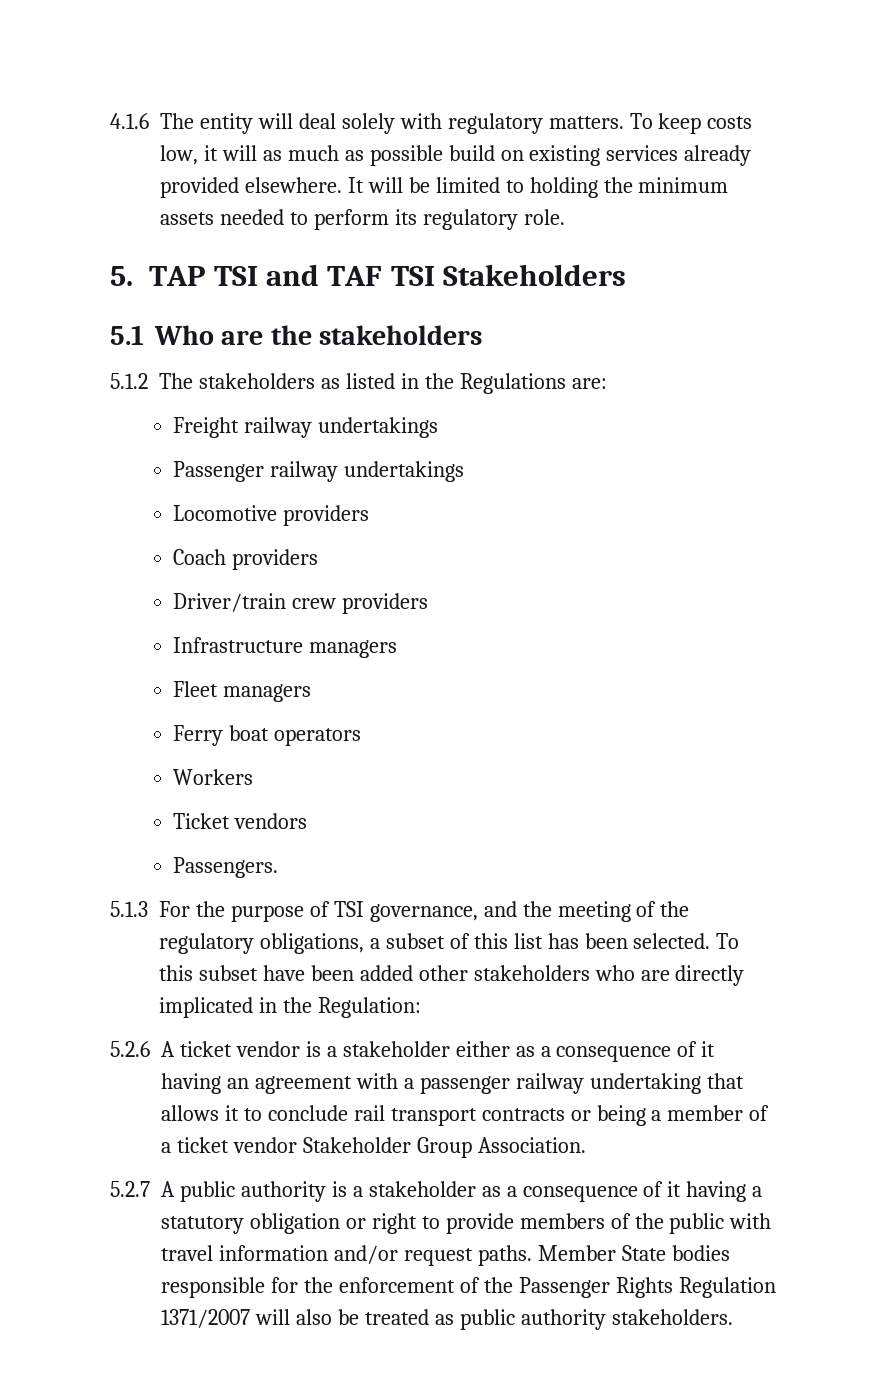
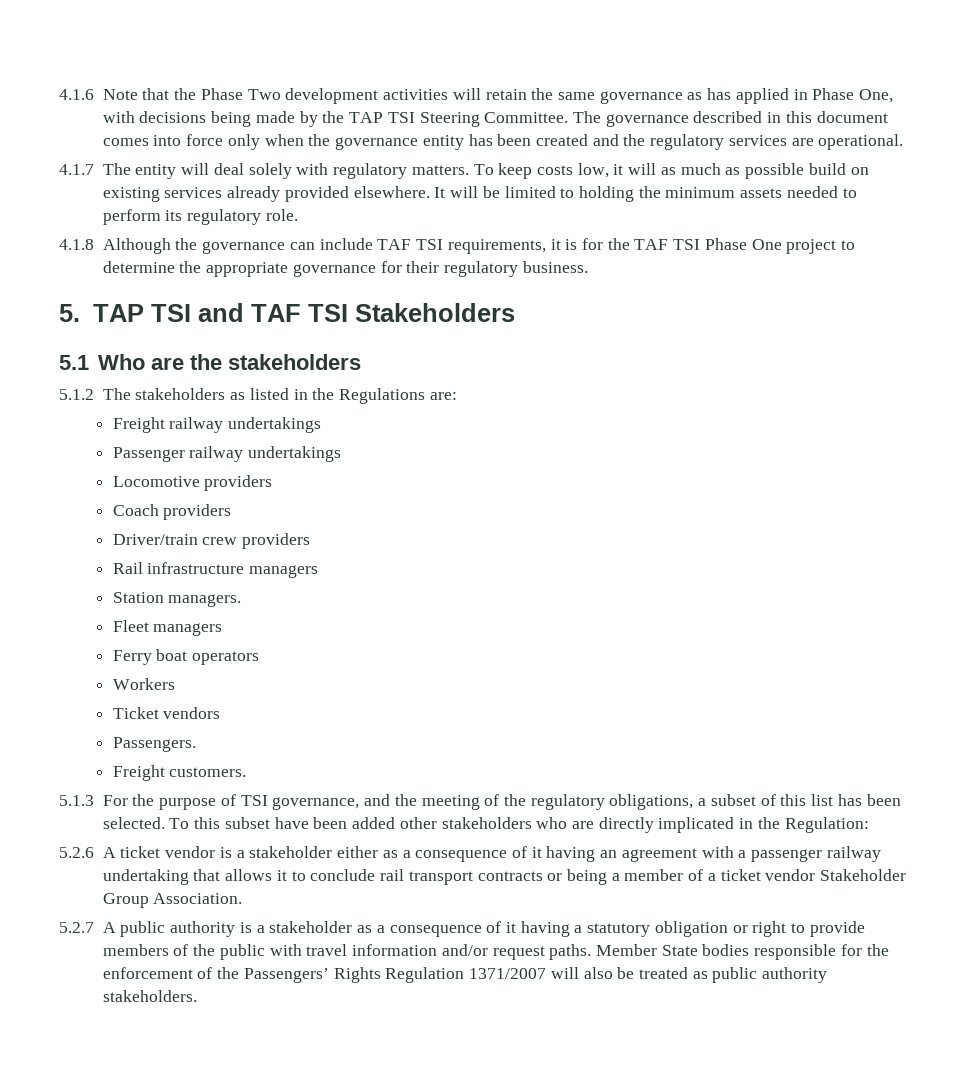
(149, 121) none -> [102,88,894,104] [102,111,888,127] [102,134,904,150] [59,164,94,175] Note that the Phase Two development activities will retain the same governance as has applied in Phase One, with decisions being made by the TAP TSI Steering Committee. The governance described in this document comes into force only when the governance entity has been created and the regulatory services are operational. // 4.1.7
(565, 217) none -> [59,238,856,254] [102,261,588,277] // 4.1.8 Although the governance can include TAF TSI requirements, it is for the TAF TSI Phase One project to determine the appropriate governance for their regulatory business.
[173,637,398,658] Infrastructure managers -> [112,562,319,578] [112,592,242,607] Rail infrastructure managers // Station managers.
(279, 867) none -> [112,765,247,781] // Freight customers.
[518,1277,610,1298] Passenger -> [243,968,329,983] Passengers’

